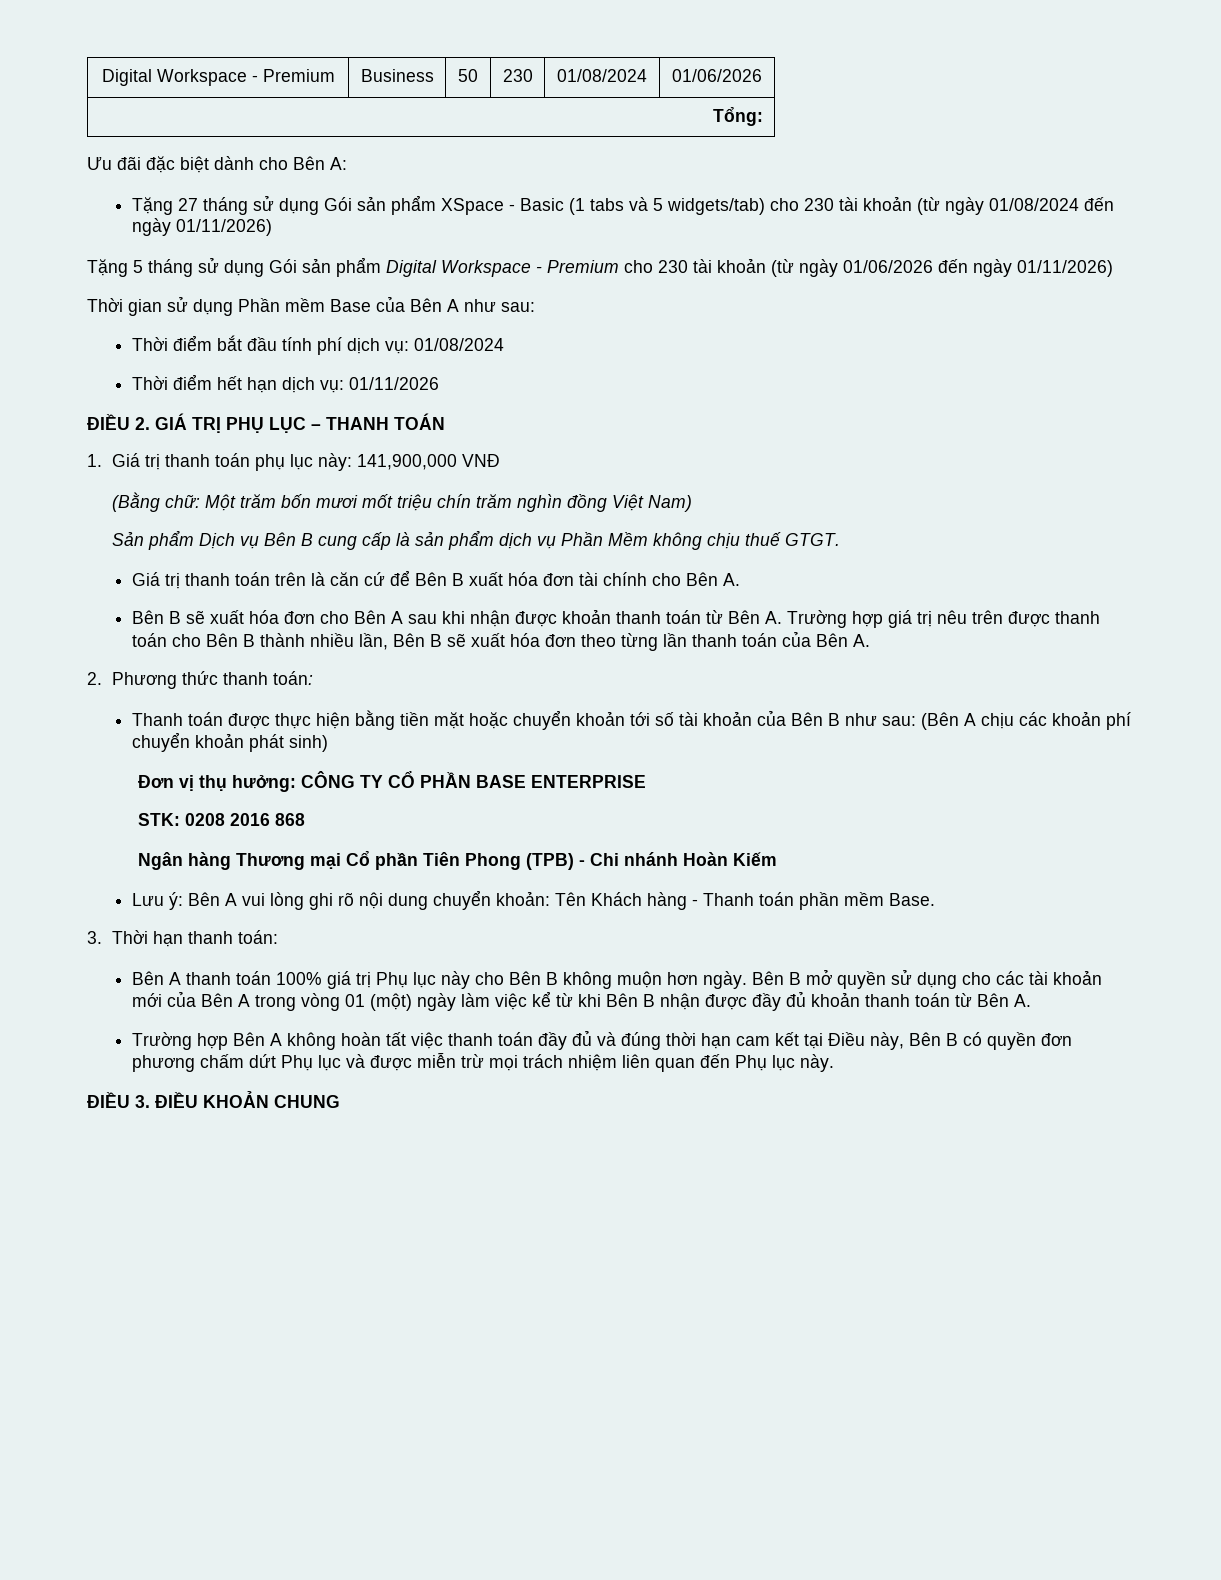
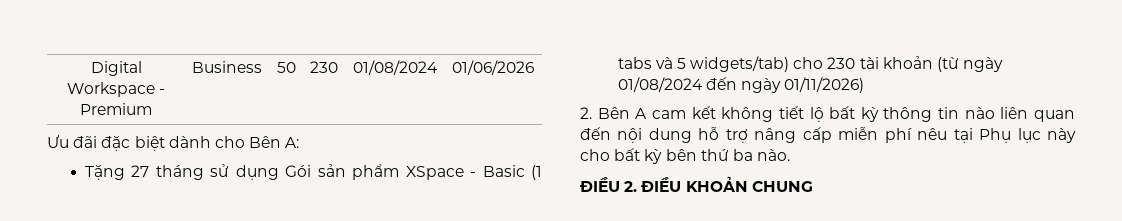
[713,107,764,126] // Tổng: -> (534, 67) none
[87,257,1113,277] [87,296,535,316] [131,335,504,355] [131,374,439,393] [87,413,445,433] [87,453,501,471] [112,492,693,512] [112,531,841,550] [131,570,740,589] [131,609,1100,628] [131,631,870,651] [87,671,314,689] [131,710,1131,730] [131,732,328,752] [137,771,646,792] [137,813,305,826] [137,851,777,870] [131,890,935,910] [87,930,279,947] [131,969,1102,989] [131,991,1031,1011] [131,1030,1072,1050] [131,1052,834,1072] [87,1092,150,1108] Tặng 5 tháng sử dụng Gói sản phẩm Digital Workspace - Premium cho 230 tài khoản (từ ngày 01/06/2026 đến ngày 01/11/2026) // Thời gian sử dụng Phần mềm Base của Bên A như sau: // Thời điểm bắt đầu tính phí dịch vụ: 01/08/2024 // Thời điểm hết hạn dịch vụ: 01/11/2026 // ĐIỀU 2. GIÁ TRỊ PHỤ LỤC – THANH TOÁN // 1. Giá trị thanh toán phụ lục này: 141,900,000 VNĐ // (Bằng chữ: Một trăm bốn mươi mốt triệu chín trăm nghìn đồng Việt Nam) // Sản phẩm Dịch vụ Bên B cung cấp là sản phẩm dịch vụ Phần Mềm không chịu thuế GTGT. // Giá trị thanh toán trên là căn cứ để Bên B xuất hóa đơn tài chính cho Bên A. // Bên B sẽ xuất hóa đơn cho Bên A sau khi nhận được khoản thanh toán từ Bên A. Trường hợp giá trị nêu trên được thanh toán cho Bên B thành nhiều lần, Bên B sẽ xuất hóa đơn theo từng lần thanh toán của Bên A. // 2. Phương thức thanh toán: // Thanh toán được thực hiện bằng tiền mặt hoặc chuyển khoản tới số tài khoản của Bên B như sau: (Bên A chịu các khoản phí chuyển khoản phát sinh) // Đơn vị thụ hưởng: CÔNG TY CỔ PHẦN BASE ENTERPRISE // STK: 0208 2016 868 // Ngân hàng Thương mại Cổ phần Tiên Phong (TPB) - Chi nhánh Hoàn Kiếm // Lưu ý: Bên A vui lòng ghi rõ nội dung chuyển khoản: Tên Khách hàng - Thanh toán phần mềm Base. // 3. Thời hạn thanh toán: // Bên A thanh toán 100% giá trị Phụ lục này cho Bên B không muộn hơn ngày. Bên B mở quyền sử dụng cho các tài khoản mới của Bên A trong vòng 01 (một) ngày làm việc kể từ khi Bên B nhận được đầy đủ khoản thanh toán từ Bên A. // Trường hợp Bên A không hoàn tất việc thanh toán đầy đủ và đúng thời hạn cam kết tại Điều này, Bên B có quyền đơn phương chấm dứt Phụ lục và được miễn trừ mọi trách nhiệm liên quan đến Phụ lục này. // ĐIỀU 3. -> [580,106,1075,122] [580,127,1076,143] [580,148,791,164] [580,177,638,192] 2. Bên A cam kết không tiết lộ bất kỳ thông tin nào liên quan đến nội dung hỗ trợ nâng cấp miễn phí nêu tại Phụ lục này cho bất kỳ bên thứ ba nào. // ĐIỀU 2.

